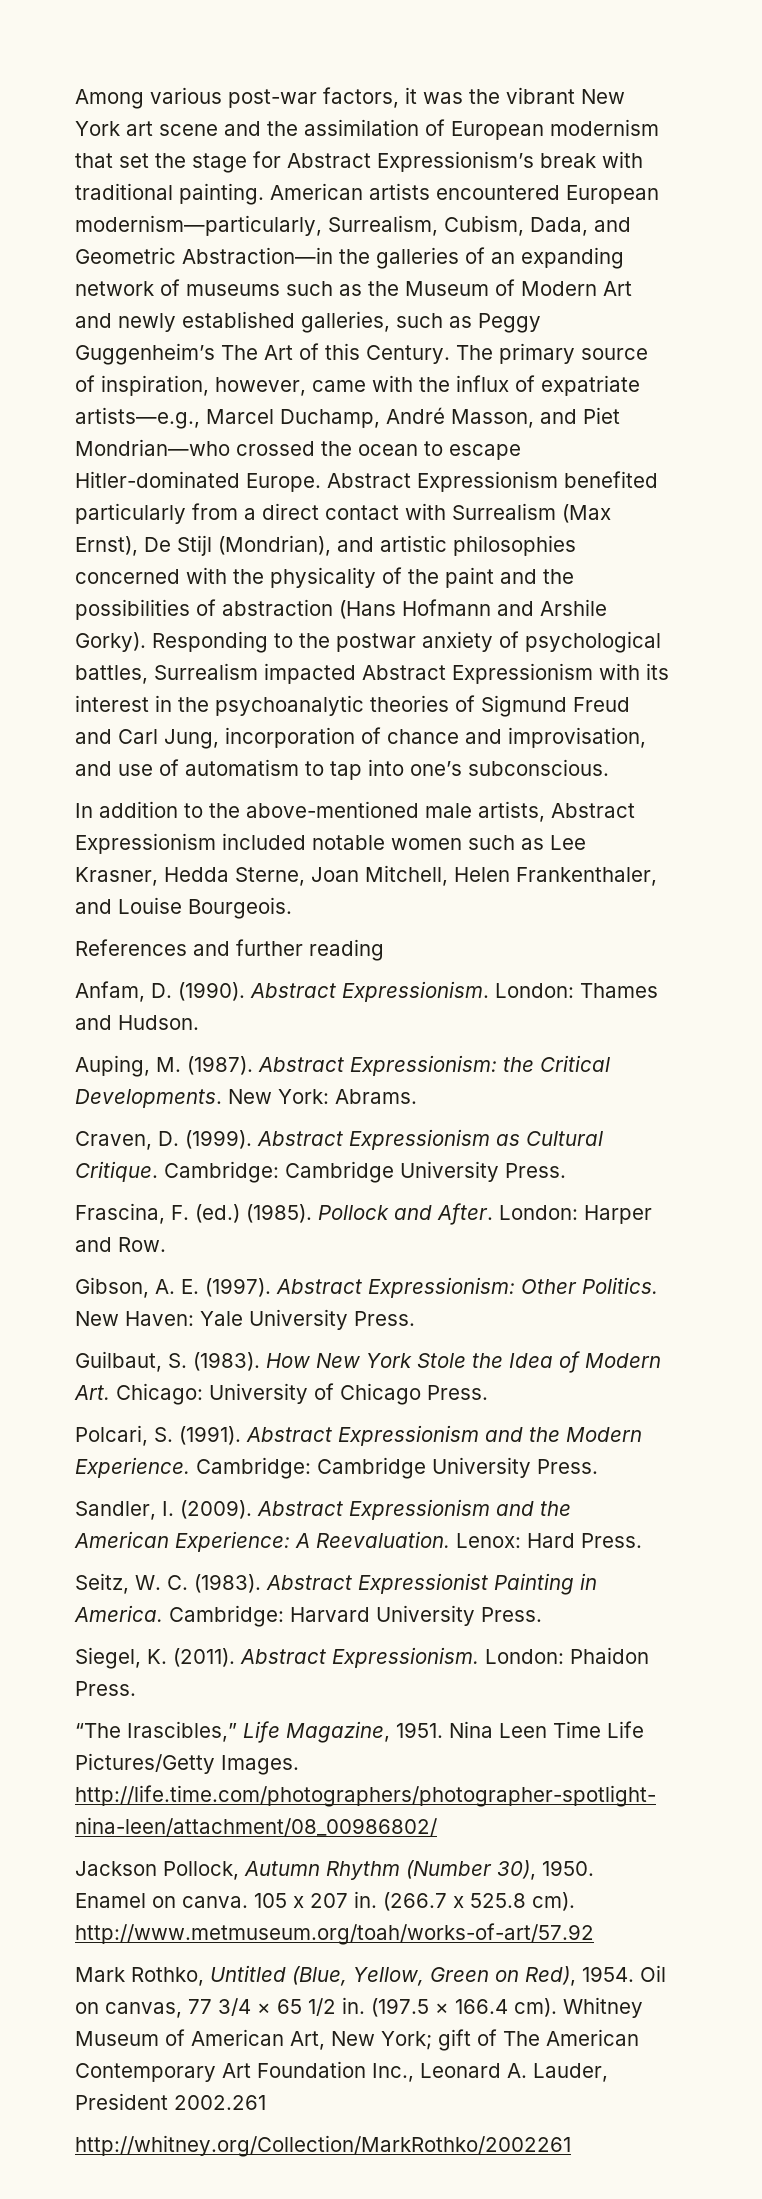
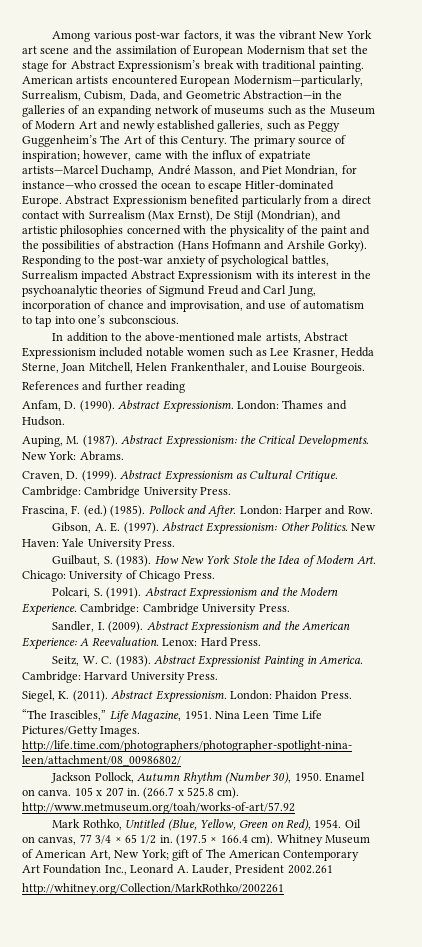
[550,119,659,136] modernism -> [246,45,305,55] Modernism
[75,215,322,236] modernism—particularly, -> [233,75,363,87] Modernism—particularly,
[101,375,209,396] inspiration, -> [22,151,80,162] inspiration;
[75,407,274,429] artists—e.g., Marcel -> [22,165,99,174] artists—Marcel
[75,439,230,456] Mondrian—who -> [285,165,357,176] [22,180,96,189] Mondrian, for instance—who
[336,633,416,652] postwar -> [118,256,164,267] post-war

